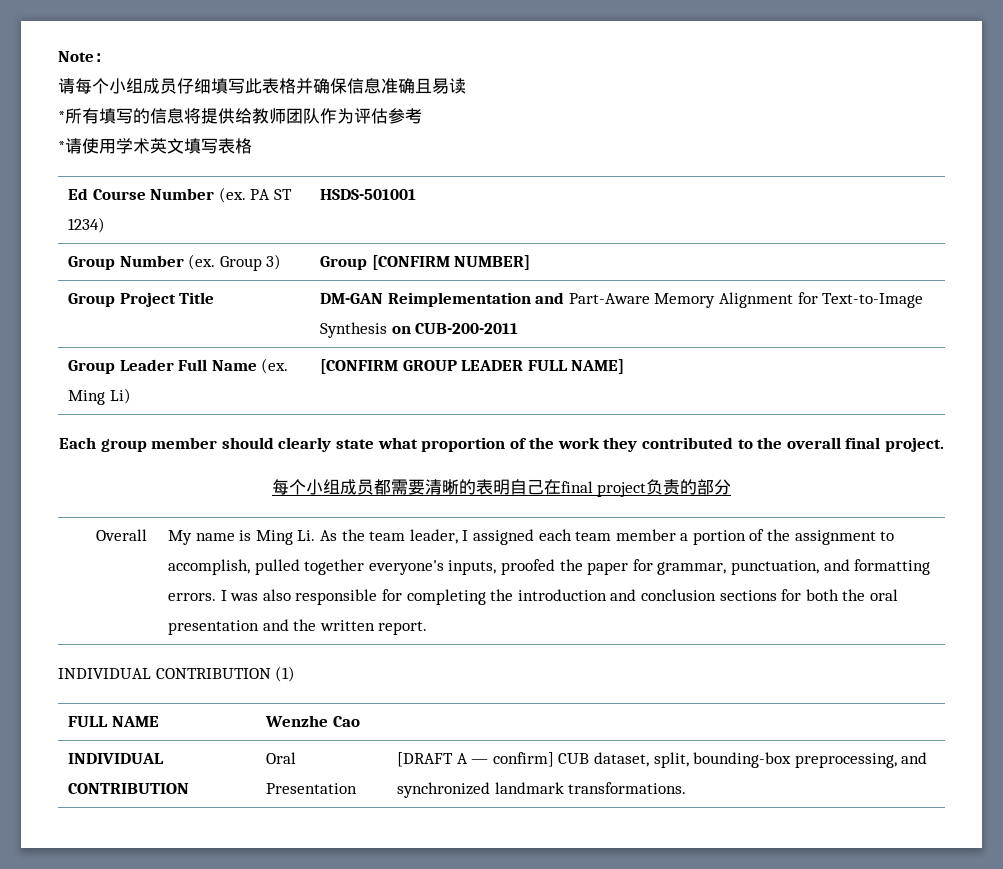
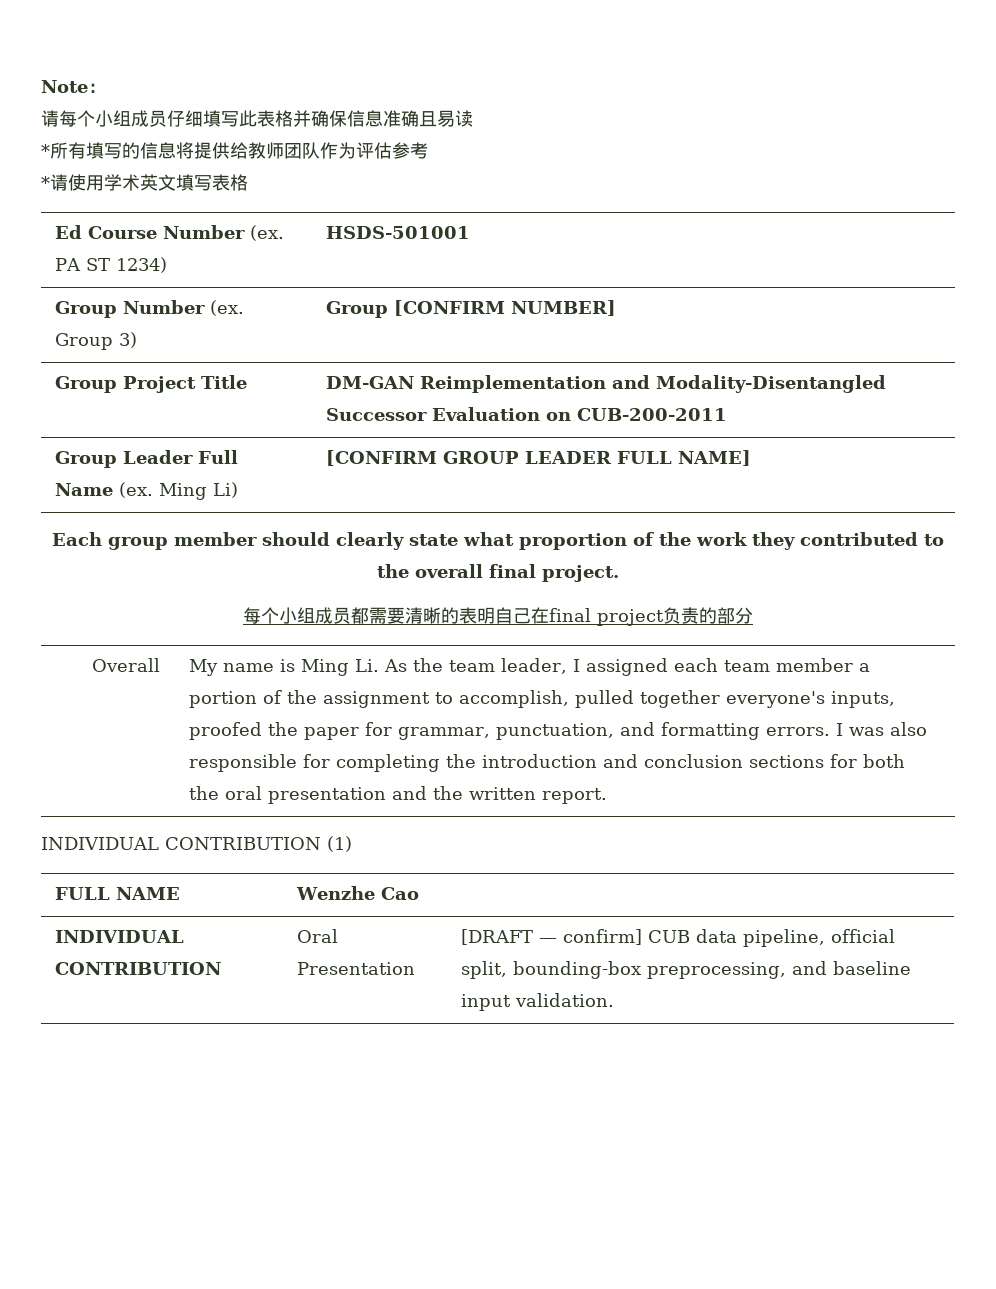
[568,292,924,308] [320,322,388,338] Part-Aware Memory Alignment for Text-to-Image Synthesis -> [656,375,887,393] [326,407,541,421] Modality-Disentangled Successor Evaluation
[456,753,468,764] A -> (534, 937) none
[593,752,649,767] dataset, -> [696,929,896,947] data pipeline, official
[397,782,687,798] synchronized landmark transformations. -> [833,961,912,975] [461,993,615,1011] baseline input validation.

